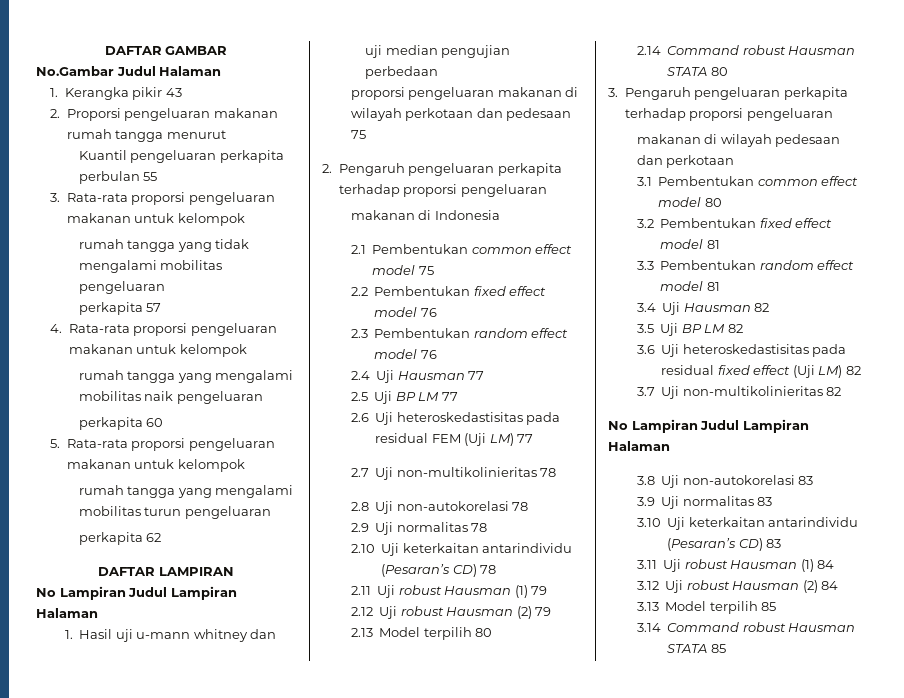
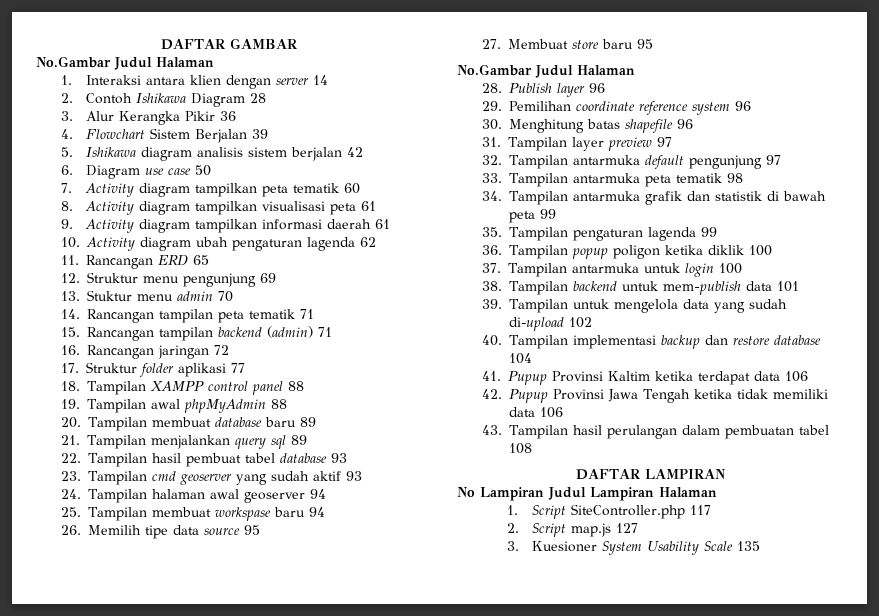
[64,87,182,100] [50,108,278,121] [66,129,226,142] [78,150,284,163] [78,171,158,184] [50,192,275,205] [66,213,245,226] [78,239,250,252] [78,260,223,273] [78,281,165,294] [78,302,162,315] [50,323,277,336] [68,344,247,357] [78,370,294,383] [78,391,263,404] [78,417,164,430] [50,438,275,451] [66,459,245,472] [78,485,294,498] [78,506,271,519] [78,532,162,545] Kerangka pikir 43 // 2. Proporsi pengeluaran makanan rumah tangga menurut // Kuantil pengeluaran perkapita perbulan 55 // 3. Rata-rata proporsi pengeluaran makanan untuk kelompok // rumah tangga yang tidak mengalami mobilitas pengeluaran // perkapita 57 // 4. Rata-rata proporsi pengeluaran makanan untuk kelompok // rumah tangga yang mengalami mobilitas naik pengeluaran // perkapita 60 // 5. Rata-rata proporsi pengeluaran makanan untuk kelompok // rumah tangga yang mengalami mobilitas turun pengeluaran // perkapita 62 -> [85,75,328,89] [60,93,266,107] [60,111,236,125] [60,128,268,143] [60,147,363,161] [60,165,211,179] [60,183,360,197] [60,201,376,215] [60,219,390,233] [60,237,376,251] [60,255,209,269] [60,272,276,287] [60,290,233,302] [60,309,314,323] [60,326,332,341] [60,345,229,359] [60,362,245,377] [60,381,304,395] [60,399,287,413] [60,417,316,431] [60,435,307,449] [60,453,347,467] [60,471,362,485] [60,489,326,503] [60,507,325,521] [60,525,260,539] [481,39,653,49] [457,64,635,78] [481,83,605,97] [481,101,751,115] [481,119,693,133] [481,137,672,151] [481,155,781,169] [481,173,743,187] [481,191,826,205] [508,209,556,223] [481,227,717,241] [481,245,772,259] [481,263,742,277] [481,281,799,295] [481,299,787,313] [508,317,592,331] [481,335,821,349] [508,353,532,364] [481,371,808,385] [481,389,828,403] [508,407,563,418] [481,425,829,439] [508,443,532,454] Interaksi antara klien dengan server 14 // 2. Contoh Ishikawa Diagram 28 // 3. Alur Kerangka Pikir 36 // 4. Flowchart Sistem Berjalan 39 // 5. Ishikawa diagram analisis sistem berjalan 42 // 6. Diagram use case 50 // 7. Activity diagram tampilkan peta tematik 60 // 8. Activity diagram tampilkan visualisasi peta 61 // 9. Activity diagram tampilkan informasi daerah 61 // 10. Activity diagram ubah pengaturan lagenda 62 // 11. Rancangan ERD 65 // 12. Struktur menu pengunjung 69 // 13. Stuktur menu admin 70 // 14. Rancangan tampilan peta tematik 71 // 15. Rancangan tampilan backend (admin) 71 // 16. Rancangan jaringan 72 // 17. Struktur folder aplikasi 77 // 18. Tampilan XAMPP control panel 88 // 19. Tampilan awal phpMyAdmin 88 // 20. Tampilan membuat database baru 89 // 21. Tampilan menjalankan query sql 89 // 22. Tampilan hasil pembuat tabel database 93 // 23. Tampilan cmd geoserver yang sudah aktif 93 // 24. Tampilan halaman awal geoserver 94 // 25. Tampilan membuat workspase baru 94 // 26. Memilih tipe data source 95 // 27. Membuat store baru 95 // No.Gambar Judul Halaman // 28. Publish layer 96 // 29. Pemilihan coordinate reference system 96 // 30. Menghitung batas shapefile 96 // 31. Tampilan layer preview 97 // 32. Tampilan antarmuka default pengunjung 97 // 33. Tampilan antarmuka peta tematik 98 // 34. Tampilan antarmuka grafik dan statistik di bawah peta 99 // 35. Tampilan pengaturan lagenda 99 // 36. Tampilan popup poligon ketika diklik 100 // 37. Tampilan antarmuka untuk login 100 // 38. Tampilan backend untuk mem-publish data 101 // 39. Tampilan untuk mengelola data yang sudah di-upload 102 // 40. Tampilan implementasi backup dan restore database 104 // 41. Pupup Provinsi Kaltim ketika terdapat data 106 // 42. Pupup Provinsi Jawa Tengah ketika tidak memiliki data 106 // 43. Tampilan hasil perulangan dalam pembuatan tabel 108
[79,629,277,642] [365,45,511,58] [365,66,439,79] [350,87,579,100] [350,108,572,121] [350,130,366,139] [322,163,562,176] [338,184,547,197] [350,210,500,220] [350,244,573,254] [372,265,434,275] [350,286,547,296] [374,307,437,317] [350,328,569,338] [374,349,437,359] [350,370,485,383] [350,391,458,404] [350,412,561,425] [375,433,534,446] [350,467,557,480] [350,501,529,514] [350,522,488,535] [350,543,573,556] [381,564,497,577] [350,585,548,598] [350,606,552,619] [350,627,493,640] [636,45,856,55] [667,67,728,76] [608,87,848,100] [624,108,833,121] [636,134,841,147] [636,155,735,168] [636,176,859,186] [658,197,722,207] [636,218,833,228] [660,239,720,249] [636,260,855,270] [660,281,720,291] [636,302,770,315] [636,323,743,336] [636,344,847,357] [661,365,861,378] [636,386,842,399] [608,419,809,433] [608,441,670,451] [636,475,814,488] [636,496,773,509] [636,517,859,530] [667,538,782,551] [636,559,835,572] [636,580,839,593] [636,601,777,614] [636,622,856,632] [667,644,726,653] Hasil uji u-mann whitney dan uji median pengujian perbedaan // proporsi pengeluaran makanan di wilayah perkotaan dan pedesaan 75 // 2. Pengaruh pengeluaran perkapita terhadap proporsi pengeluaran // makanan di Indonesia // 2.1 Pembentukan common effect model 75 // 2.2 Pembentukan fixed effect model 76 // 2.3 Pembentukan random effect model 76 // 2.4 Uji Hausman 77 // 2.5 Uji BP LM 77 // 2.6 Uji heteroskedastisitas pada residual FEM (Uji LM) 77 // 2.7 Uji non-multikolinieritas 78 // 2.8 Uji non-autokorelasi 78 // 2.9 Uji normalitas 78 // 2.10 Uji keterkaitan antarindividu (Pesaran’s CD) 78 // 2.11 Uji robust Hausman (1) 79 // 2.12 Uji robust Hausman (2) 79 // 2.13 Model terpilih 80 // 2.14 Command robust Hausman STATA 80 // 3. Pengaruh pengeluaran perkapita terhadap proporsi pengeluaran // makanan di wilayah pedesaan dan perkotaan // 3.1 Pembentukan common effect model 80 // 3.2 Pembentukan fixed effect model 81 // 3.3 Pembentukan random effect model 81 // 3.4 Uji Hausman 82 // 3.5 Uji BP LM 82 // 3.6 Uji heteroskedastisitas pada residual fixed effect (Uji LM) 82 // 3.7 Uji non-multikolinieritas 82 // No Lampiran Judul Lampiran Halaman // 3.8 Uji non-autokorelasi 83 // 3.9 Uji normalitas 83 // 3.10 Uji keterkaitan antarindividu (Pesaran’s CD) 83 // 3.11 Uji robust Hausman (1) 84 // 3.12 Uji robust Hausman (2) 84 // 3.13 Model terpilih 85 // 3.14 Command robust Hausman STATA 85 -> [531,504,711,519] [506,523,638,537] [506,541,760,555] Script SiteController.php 117 // 2. Script map.js 127 // 3. Kuesioner System Usability Scale 135

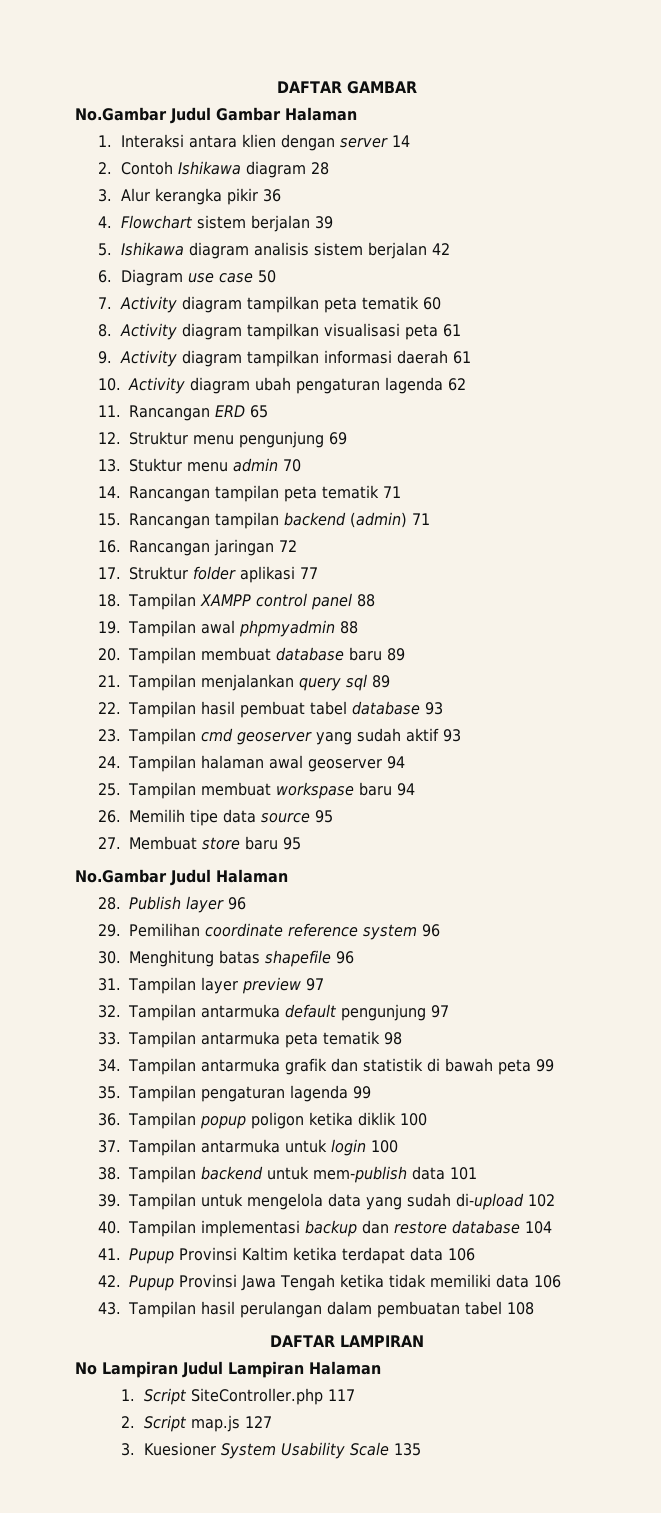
(152, 63) none -> [216,107,281,121] Gambar
[190,93,245,107] Diagram -> [246,161,307,178] diagram
[118,111,215,125] Kerangka Pikir -> [155,188,259,205] kerangka pikir
[149,128,247,143] Sistem Berjalan -> [197,215,311,232] sistem berjalan
[183,399,266,413] phpMyAdmin -> [238,620,335,637] phpmyadmin

